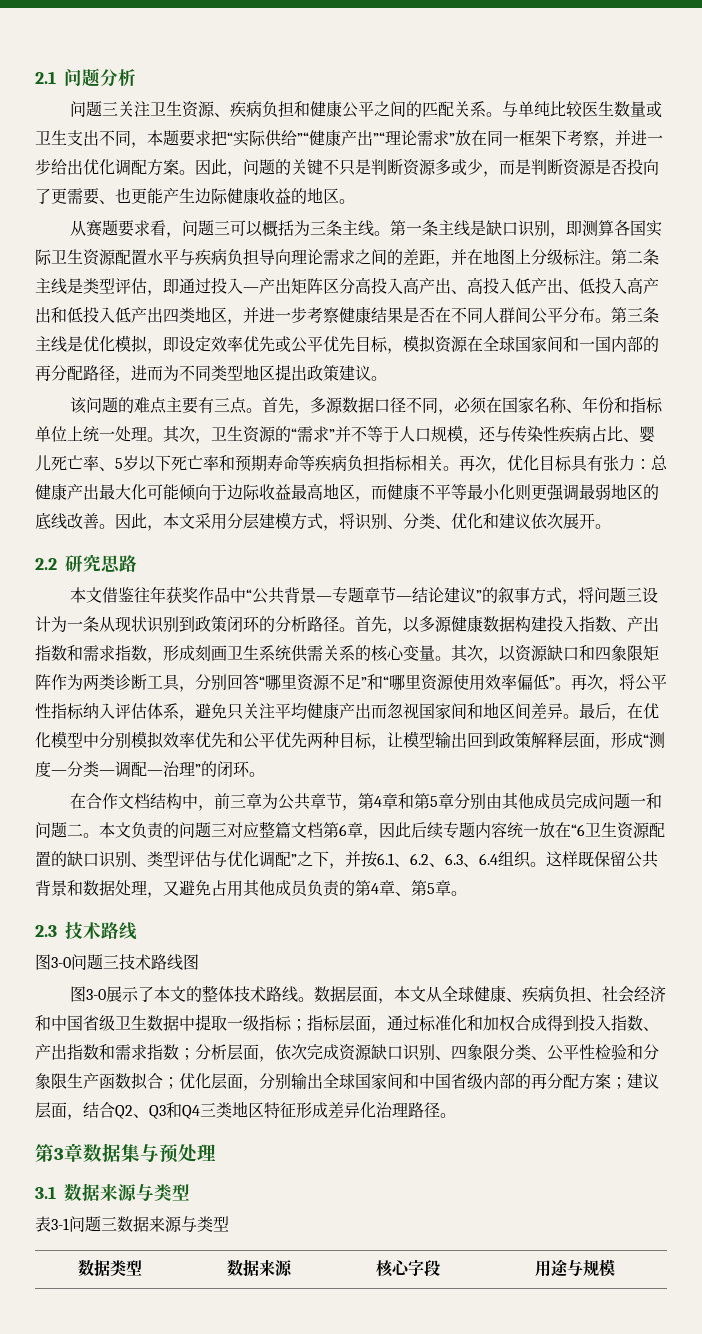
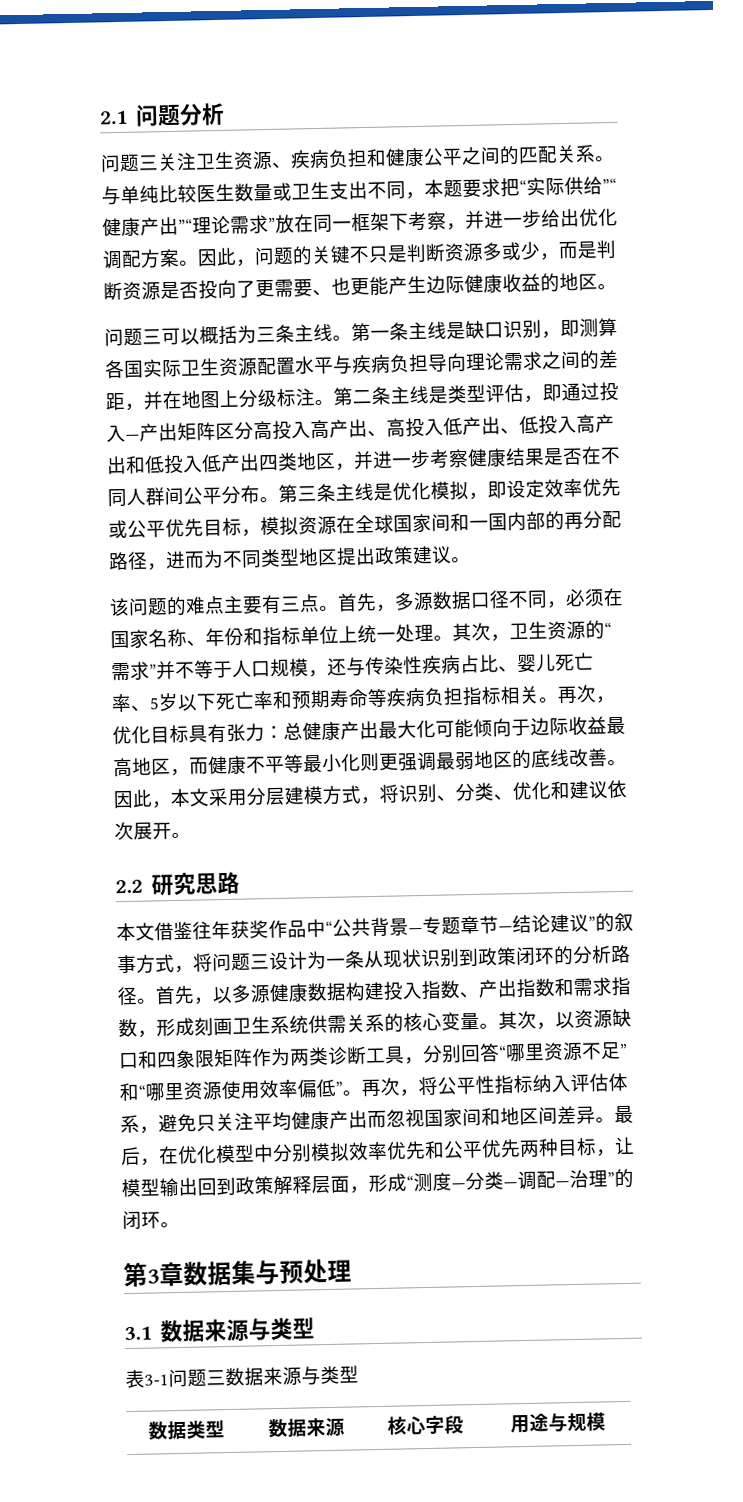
[69,220,182,238] 从赛题要求看， -> (617, 286) none
[69,793,662,811] [35,821,665,840] [35,851,658,869] [35,880,467,898] [35,921,137,940] [35,954,199,970] [69,985,666,1004] [35,1014,659,1033] [35,1044,659,1062] [35,1072,659,1091] [35,1101,456,1120] // 在合作文档结构中，前三章为公共章节，第4章和第5章分别由其他成员完成问题一和问题二。本文负责的问题三对应整篇文档第6章，因此后续专题内容统一放在“6卫生资源配置的缺口识别、类型评估与优化调配”之下，并按6.1、6.2、6.3、6.4组织。这样既保留公共背景和数据处理，又避免占用其他成员负责的第4章、第5章。 // 2.3技术路线 // 图3-0问题三技术路线图 // 图3-0展示了本文的整体技术路线。数据层面，本文从全球健康、疾病负担、社会经济和中国省级卫生数据中提取一级指标；指标层面，通过标准化和加权合成得到投入指数、产出指数和需求指数；分析层面，依次完成资源缺口识别、四象限分类、公平性检验和分象限生产函数拟合；优化层面，分别输出全球国家间和中国省级内部的再分配方案；建议层面，结合Q2、Q3和Q4三类地区特征形成差异化治理路径。 -> (180, 1224) none

